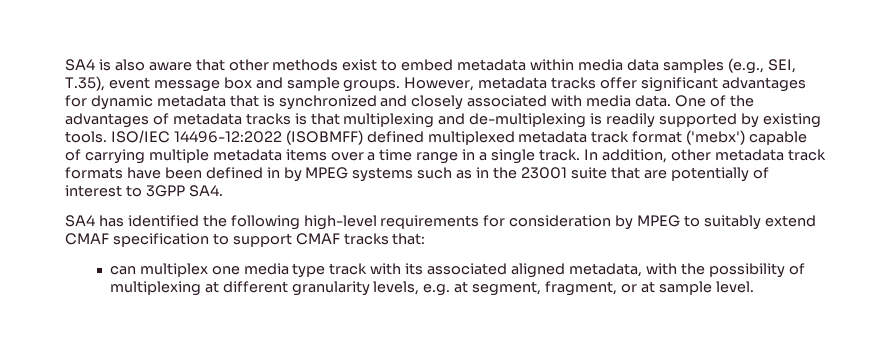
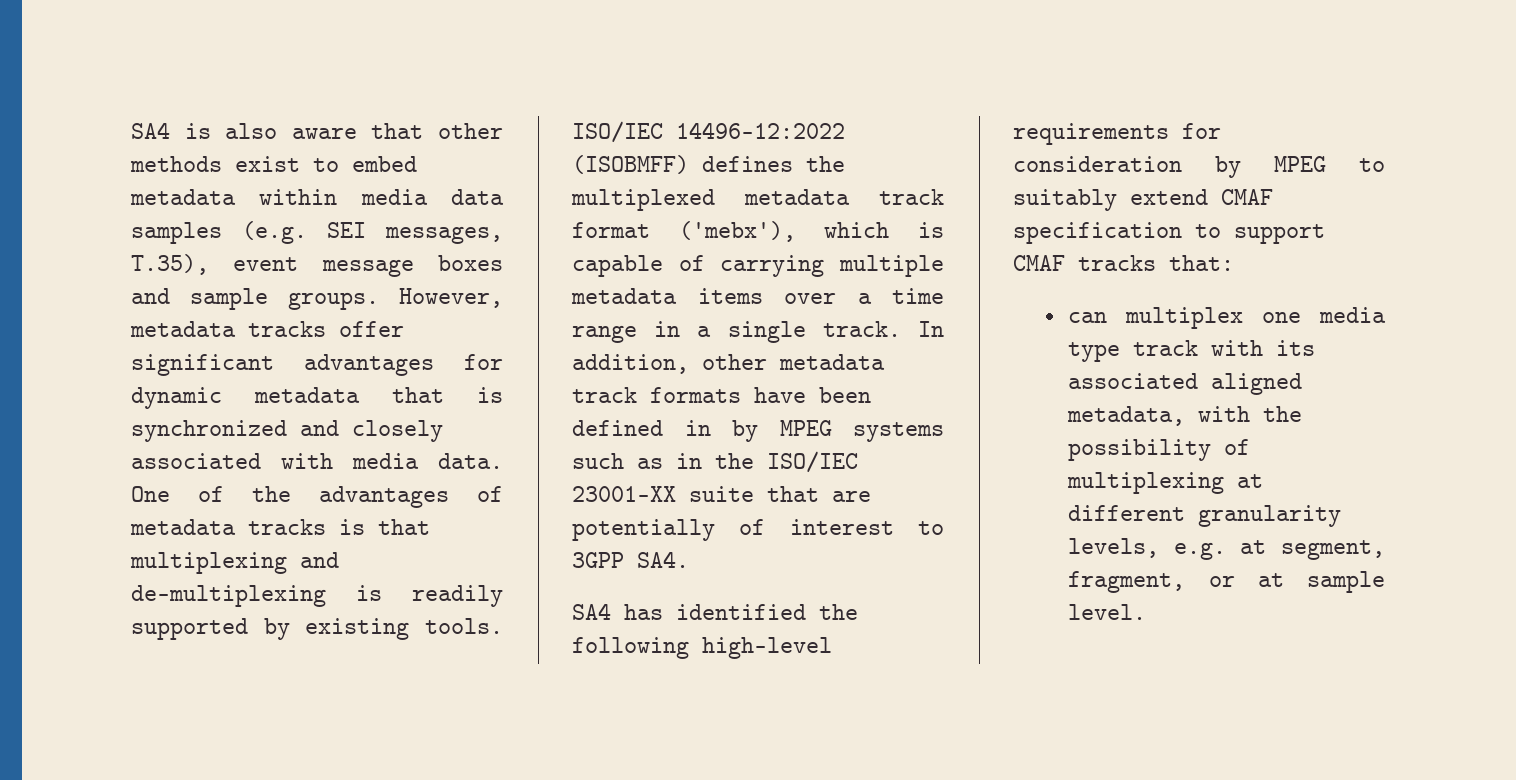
[727,58,796,74] (e.g., SEI, -> [242,221,503,244] (e.g. SEI messages,
[223,77,252,89] box -> [438,255,503,271] boxes
[366,131,424,143] defined -> [702,156,845,172] defines the
[686,130,746,145] ('mebx') -> [678,221,944,242] ('mebx'), which is
[520,167,567,179] 23001 -> [767,451,858,473] [572,486,676,502] ISO/IEC 23001-XX

